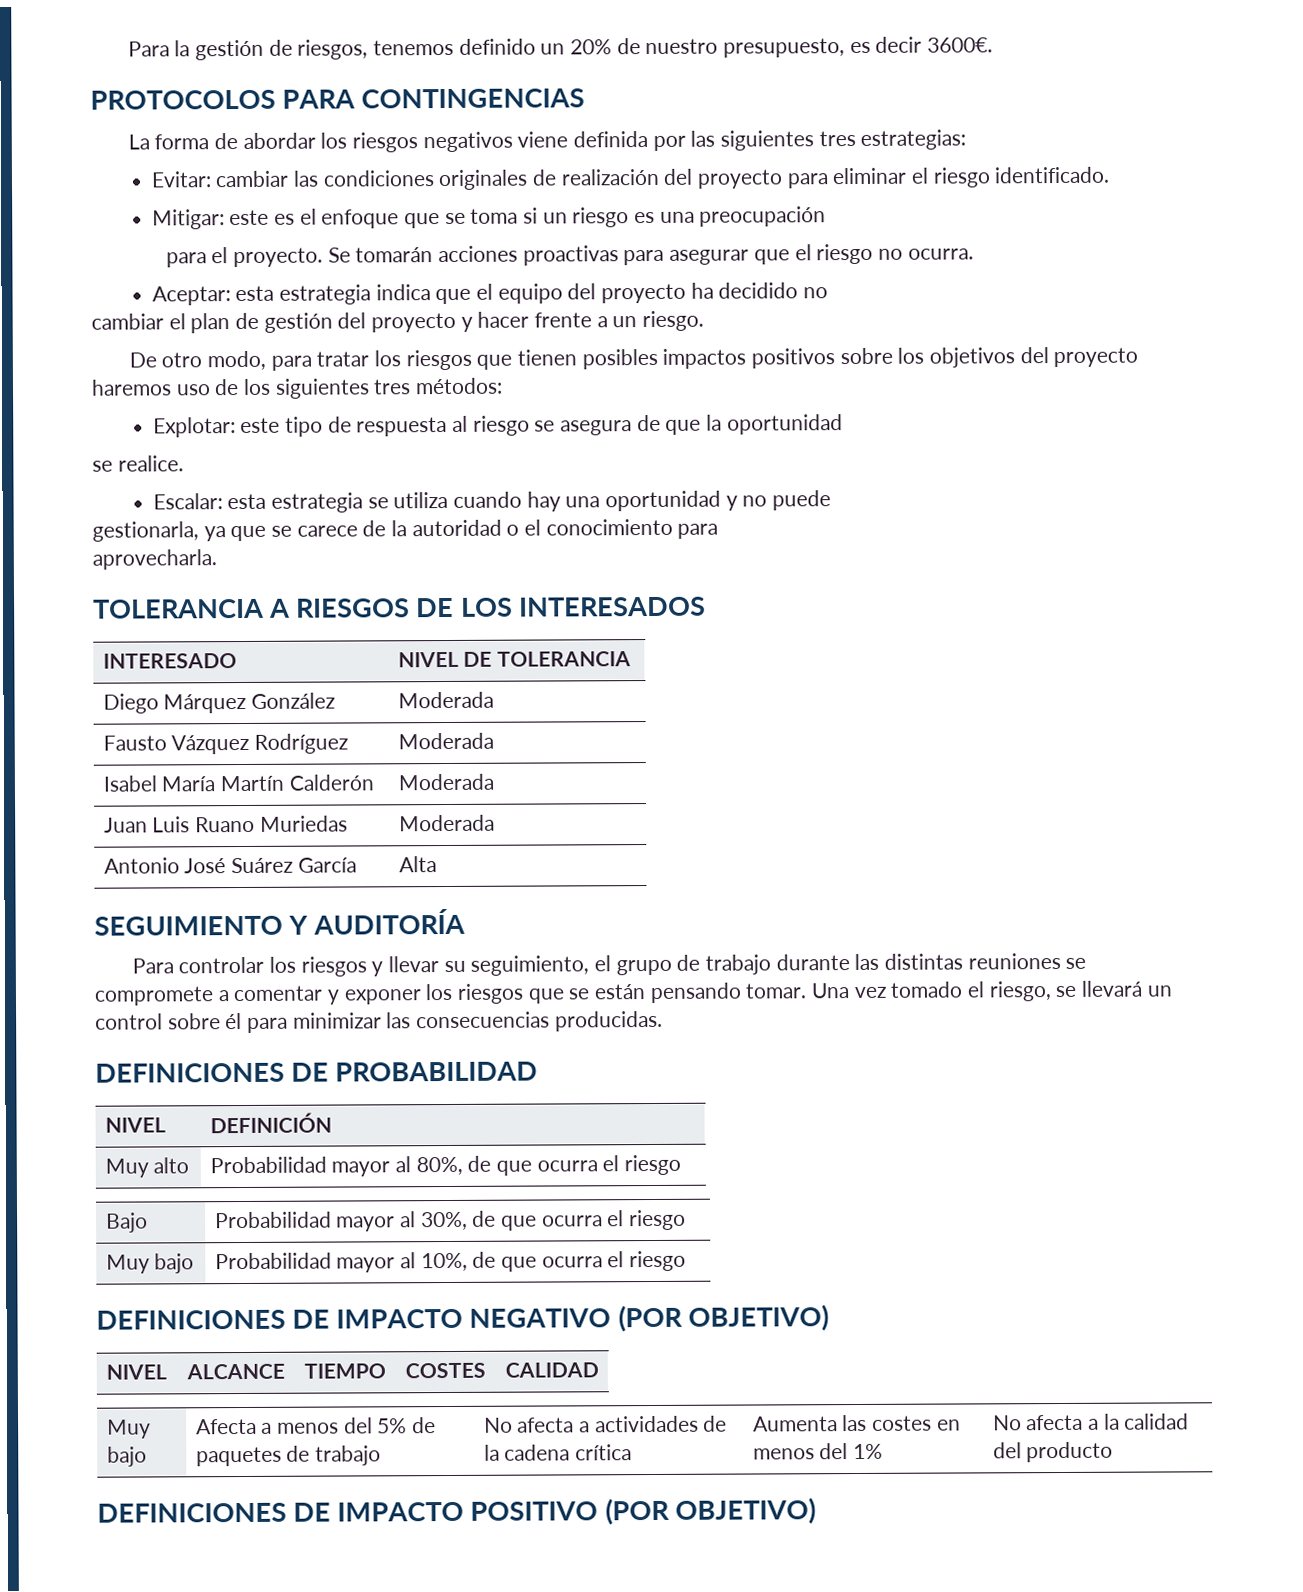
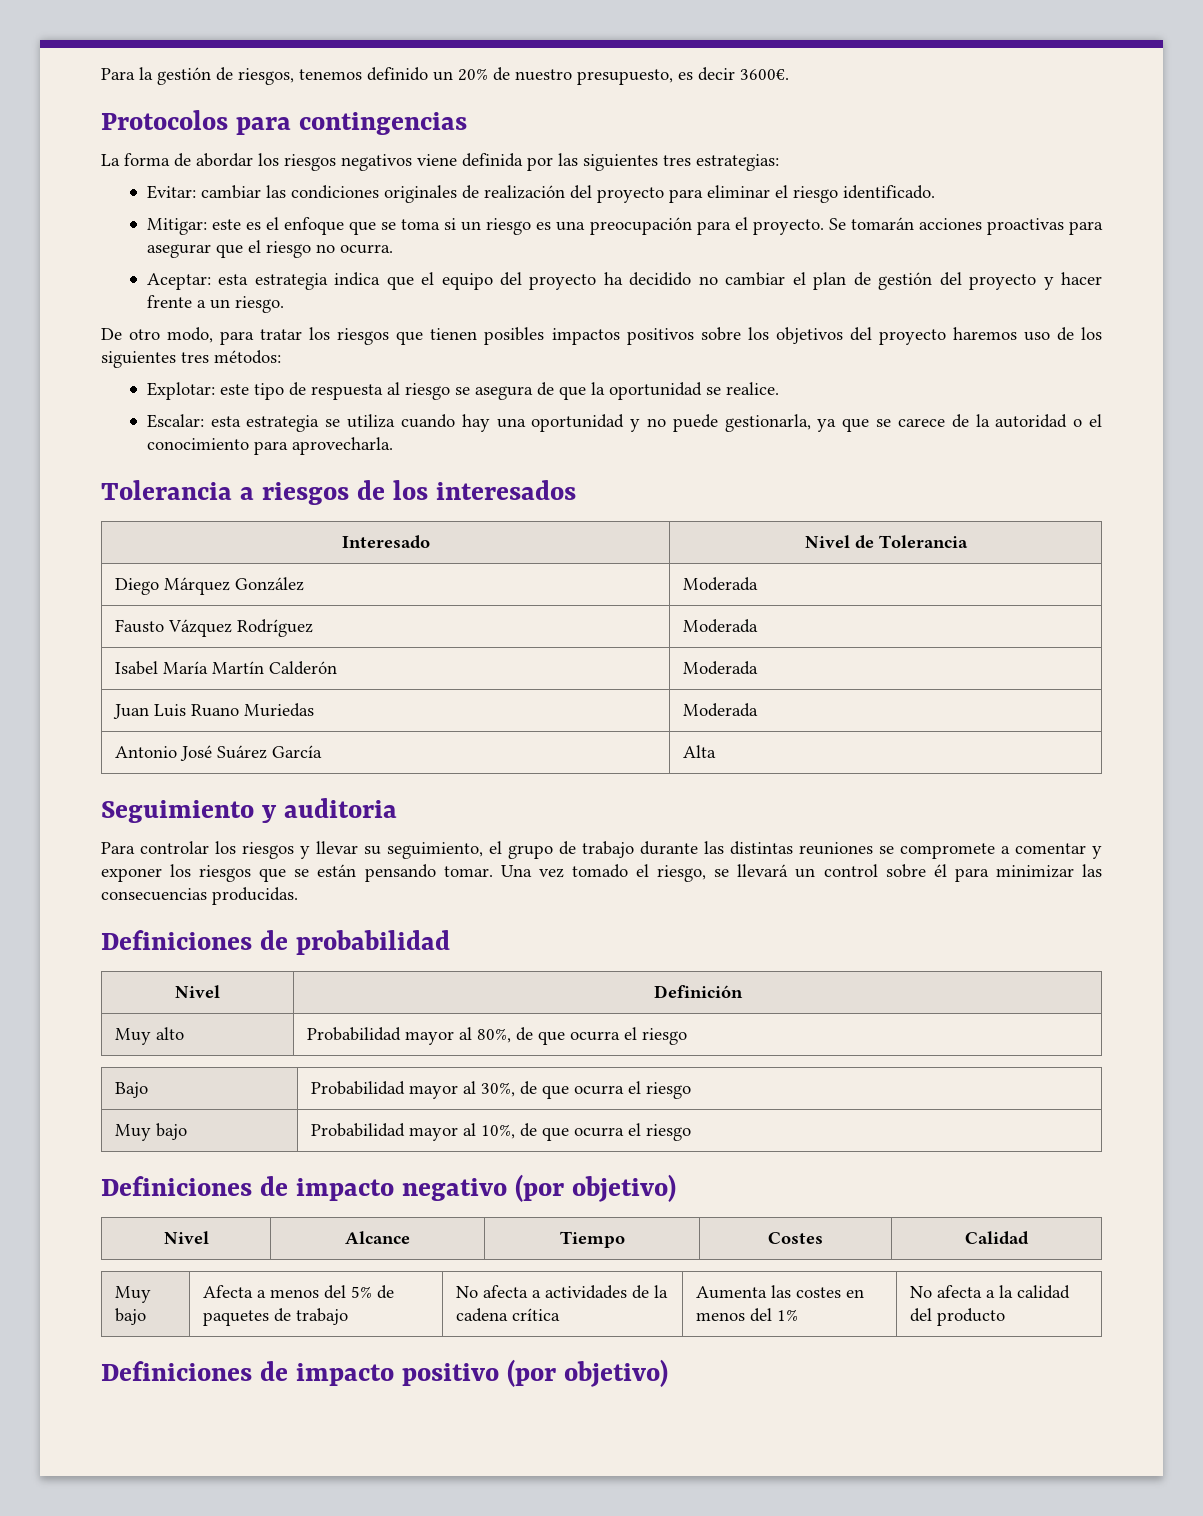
[90,88,586,110] PROTOCOLOS PARA CONTINGENCIAS -> [101,110,467,135] Protocolos para contingencias
(827, 216) // -> (692, 226) none
(828, 293) // -> (718, 280) none
(843, 424) // -> (702, 391) none
(831, 500) // -> (718, 423) none
(719, 531) // -> (288, 448) none
[93,596,706,619] [102,653,237,669] [397,651,631,668] TOLERANCIA A RIESGOS DE LOS INTERESADOS // INTERESADO | NIVEL DE TOLERANCIA -> [101,480,576,505] [341,535,430,549] [804,535,968,549] Tolerancia a riesgos de los interesados // Interesado | Nivel de Tolerancia
[94,908,466,936] SEGUIMIENTO Y AUDITORÍA -> [101,798,397,823] Seguimiento y auditoria
[95,1061,539,1083] [104,1117,166,1133] [209,1112,332,1134] DEFINICIONES DE PROBABILIDAD // NIVEL | DEFINICIÓN -> [101,930,450,955] [175,985,220,998] [653,985,743,998] Definiciones de probabilidad // Nivel | Definición
[96,1304,829,1333] [105,1364,167,1380] [185,1363,285,1380] [303,1363,386,1379] [404,1362,486,1379] [504,1362,599,1378] DEFINICIONES DE IMPACTO NEGATIVO (POR OBJETIVO) // NIVEL | ALCANCE | TIEMPO | COSTES | CALIDAD -> [101,1174,676,1202] [163,1231,209,1244] [345,1231,410,1244] [559,1231,625,1248] [767,1232,823,1244] [964,1231,1029,1245] Definiciones de impacto negativo (por objetivo) // Nivel | Alcance | Tiempo | Costes | Calidad
[97,1497,816,1526] DEFINICIONES DE IMPACTO POSITIVO (POR OBJETIVO) -> [101,1359,668,1387] Definiciones de impacto positivo (por objetivo)

